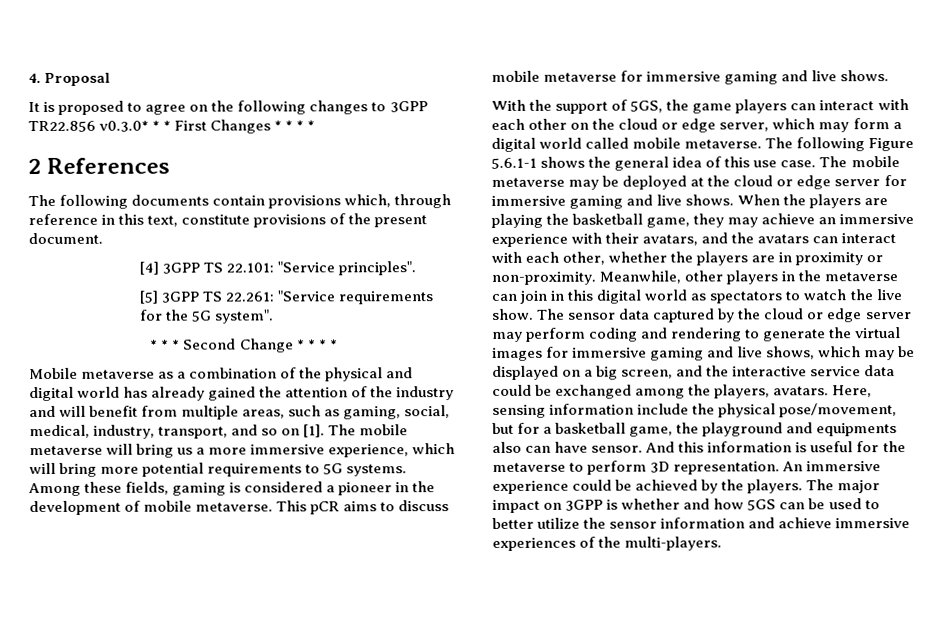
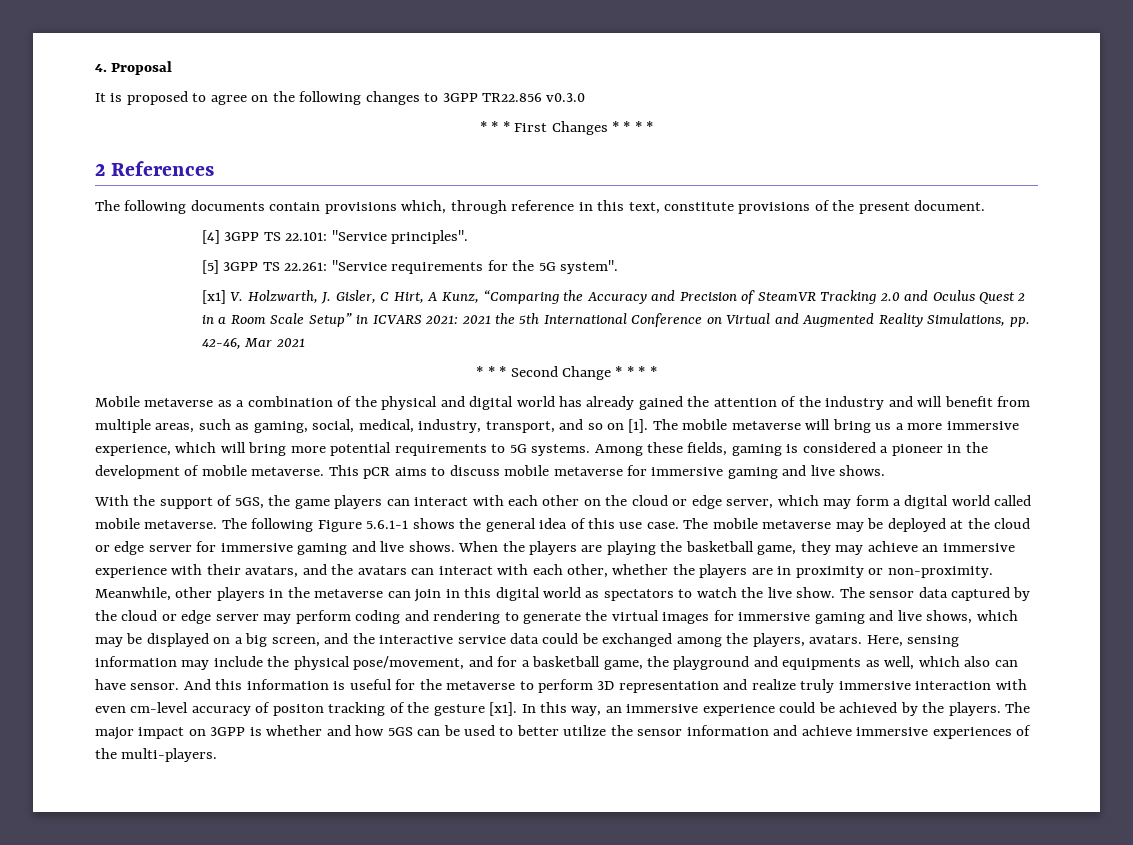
[99,120,150,132] v0.3.0* -> [546,93,586,102] [479,121,487,132] v0.3.0 // *
(275, 316) none -> [201,290,1026,304] [201,313,1030,327] [201,338,305,350] // [x1] V. Holzwarth, J. Gisler, C Hirt, A Kunz, “Comparing the Accuracy and Precision of SteamVR Tracking 2.0 and Oculus Quest 2 in a Room Scale Setup” in ICVARS 2021: 2021 the 5th International Conference on Virtual and Augmented Reality Simulations, pp. 42-46, Mar 2021
(635, 409) none -> [181,660,210,670] may
[492,422,514,434] but -> [468,656,493,667] and
(898, 430) none -> [865,656,960,670] as well, which
[673,461,804,475] representation. An -> [618,679,1027,693] [95,702,622,716] representation and realize truly immersive interaction with even cm-level accuracy of positon tracking of the gesture [x1]. In this way, an

